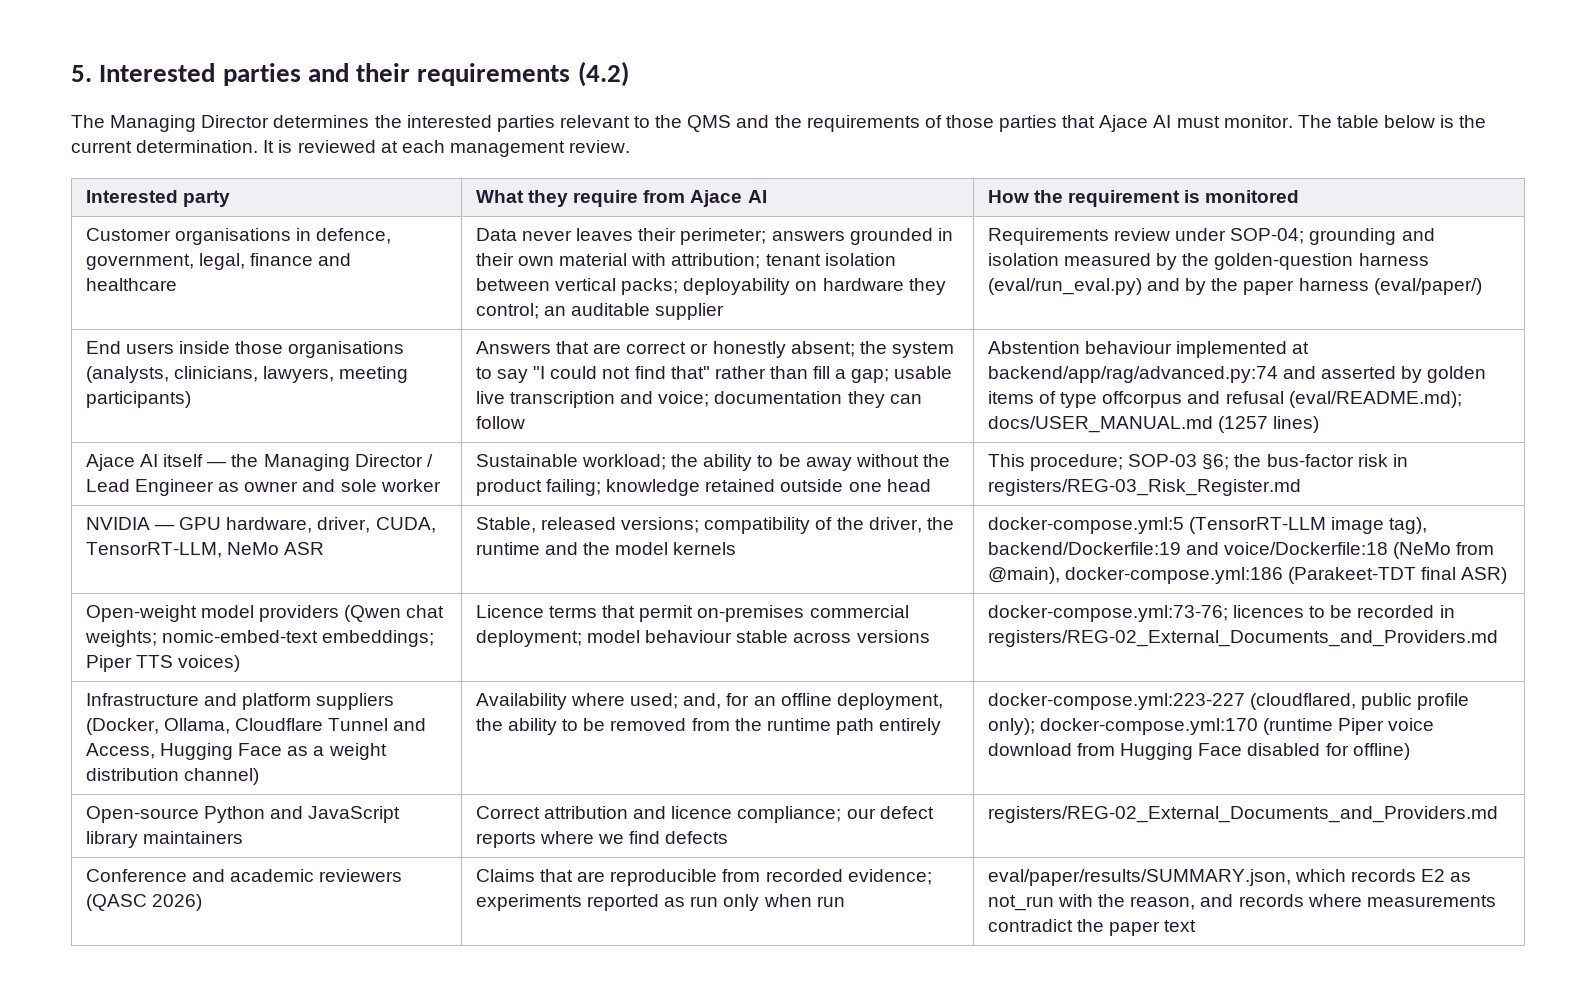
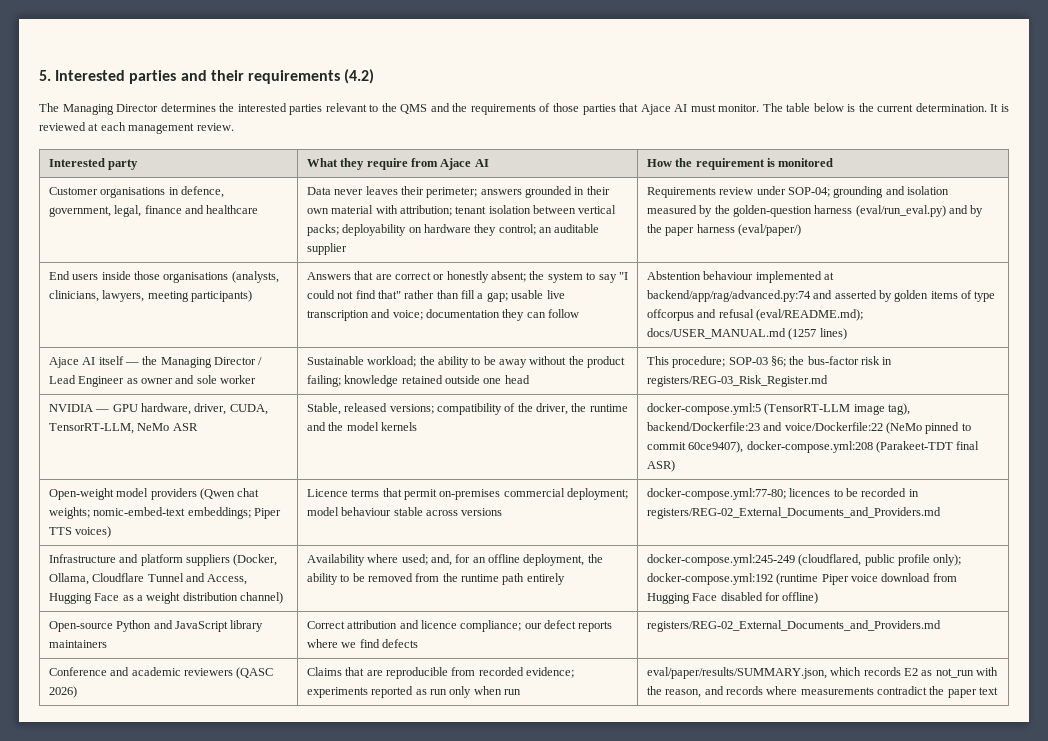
[987,542,1495,559] [987,567,1284,584] backend/Dockerfile:19 and voice/Dockerfile:18 (NeMo from @main), docker-compose.yml:186 -> [646,422,971,434] [646,441,873,453] backend/Dockerfile:23 and voice/Dockerfile:22 (NeMo pinned to commit 60ce9407), docker-compose.yml:208
[987,605,1228,622] docker-compose.yml:73-76; -> [646,488,786,500] docker-compose.yml:77-80;
[987,693,1245,710] docker-compose.yml:223-227 -> [646,554,795,566] docker-compose.yml:245-249
[1040,718,1259,735] docker-compose.yml:170 -> [646,573,773,585] docker-compose.yml:192

